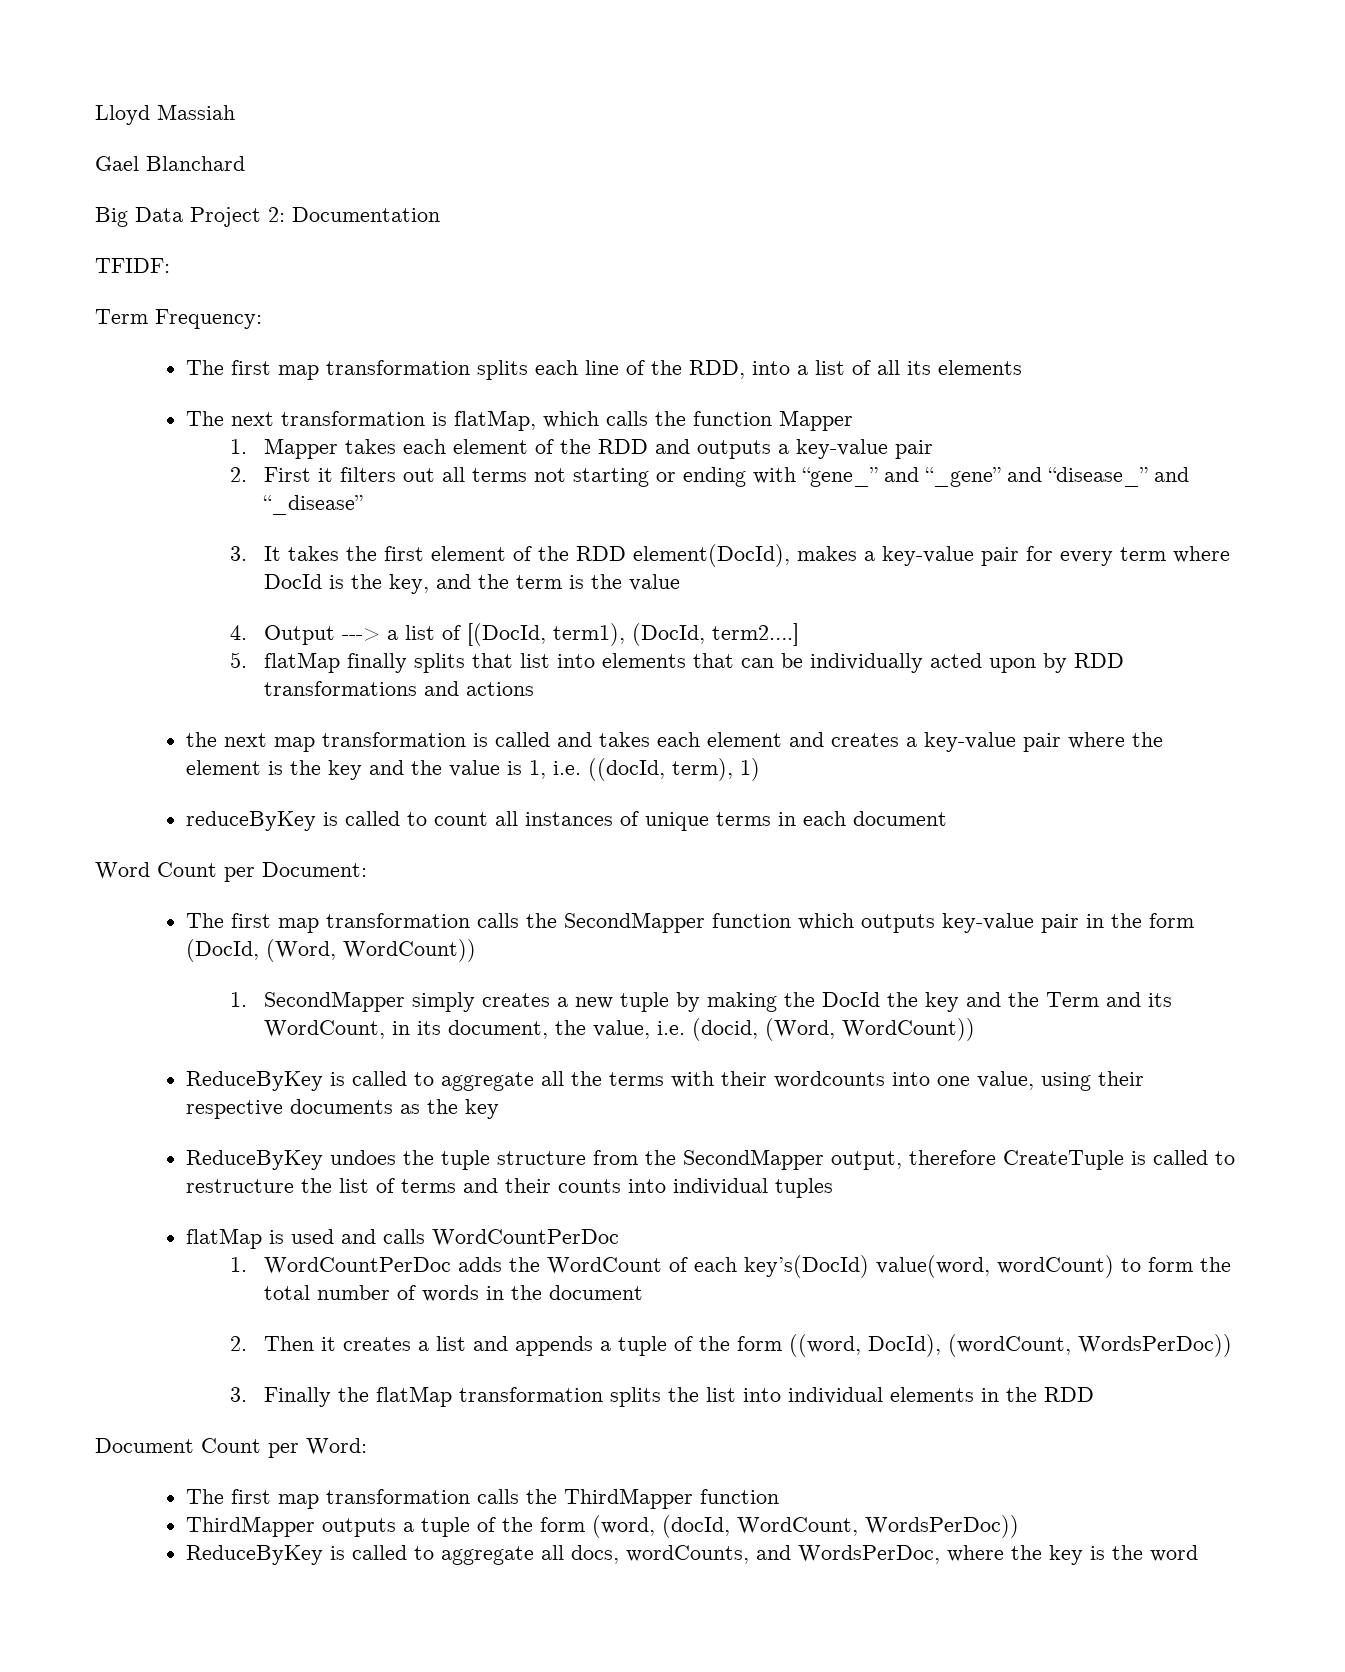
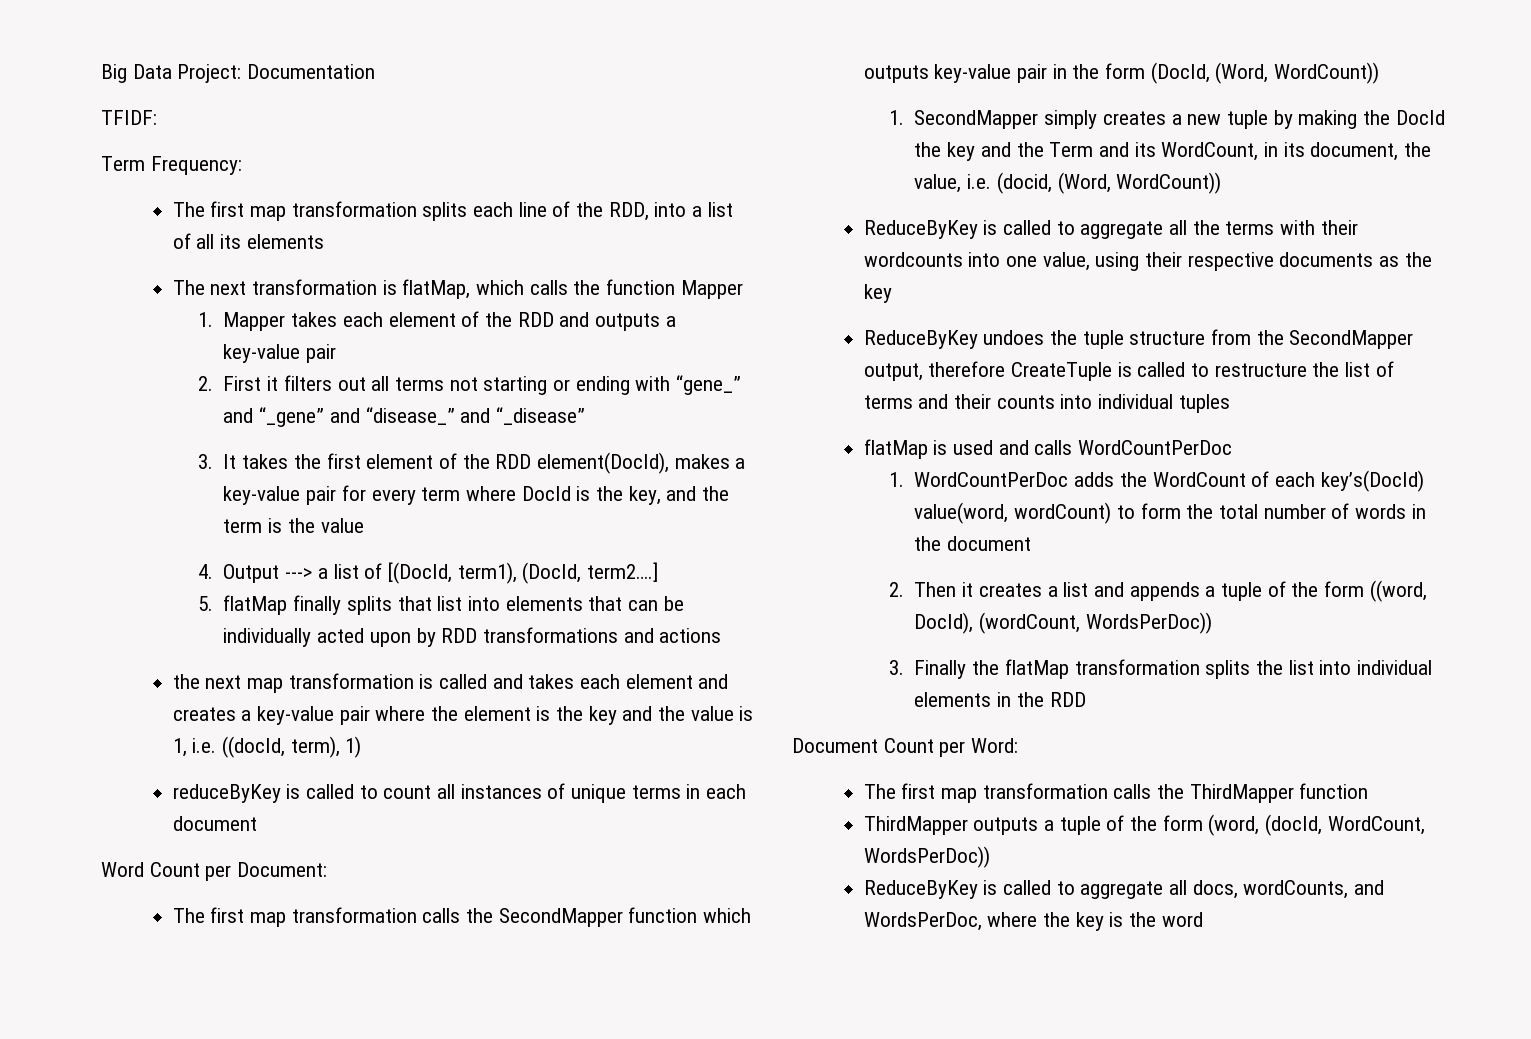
[95,104,235,125] [95,156,245,171] [95,207,285,227] Lloyd Massiah // Gael Blanchard // Big Data Project 2: -> [101,64,242,83] Big Data Project:

